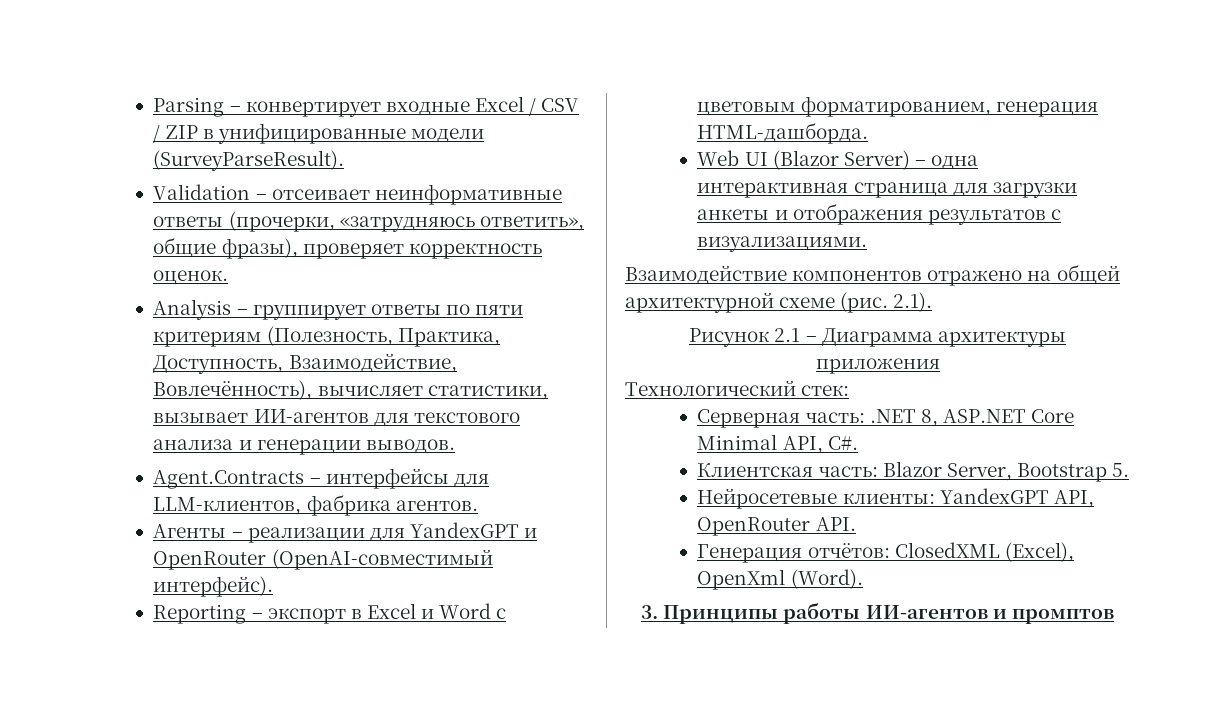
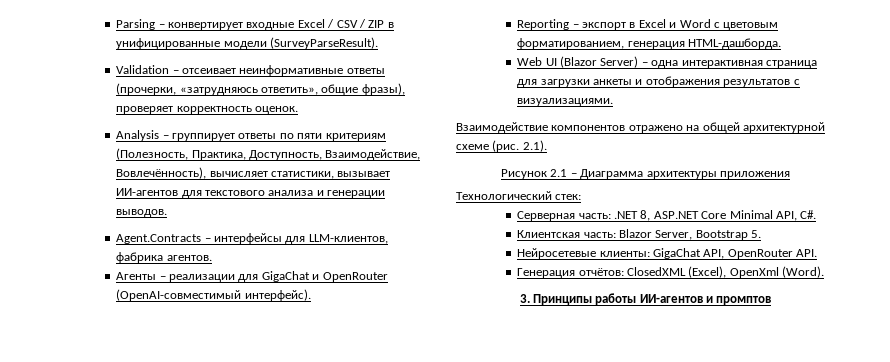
[409,522,519,538] YandexGPT -> [261,271,310,282] GigaChat
[939,488,1049,504] YandexGPT -> [653,248,702,259] GigaChat

